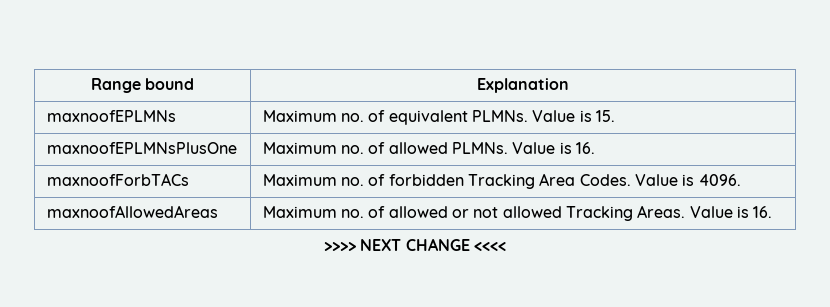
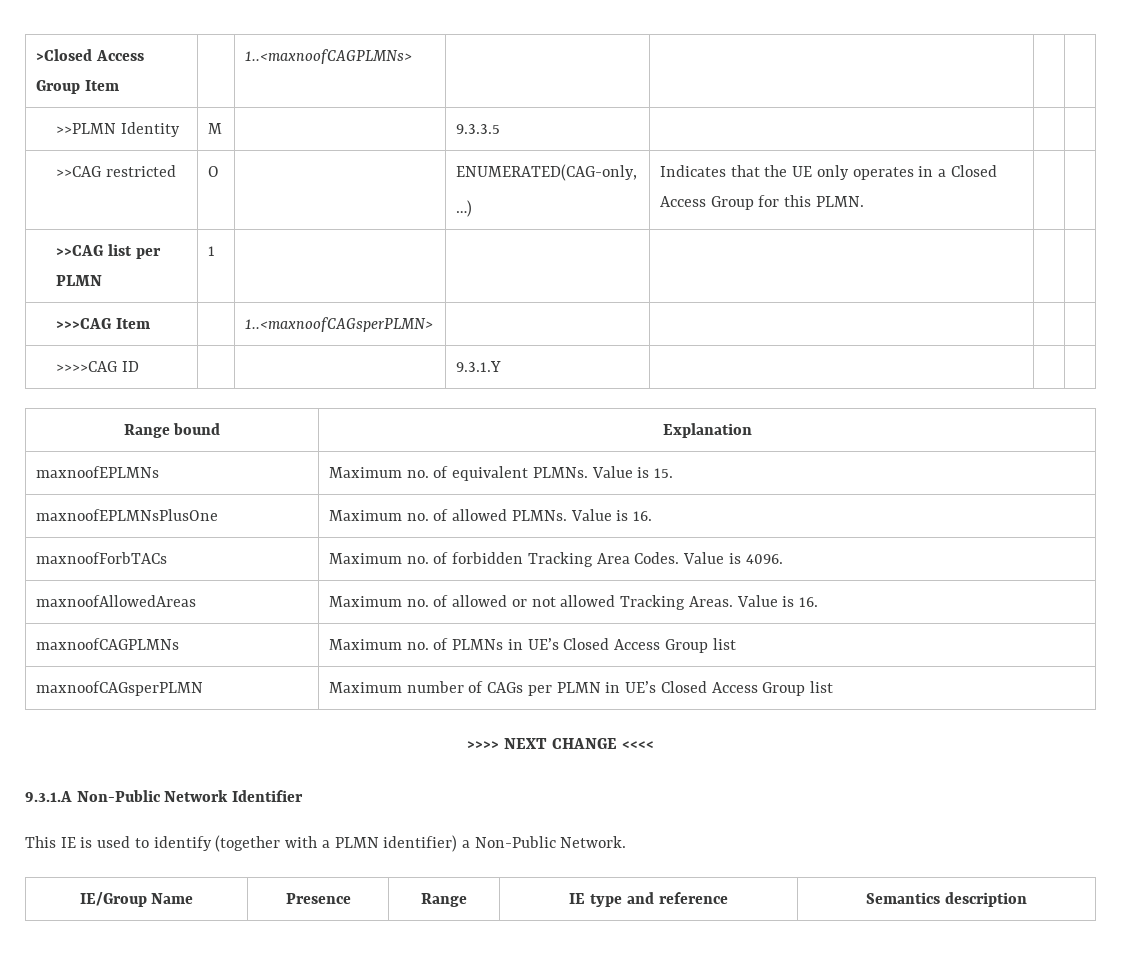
(90, 85) none -> [36,49,144,61] [36,80,119,94] [245,49,413,64] [56,122,180,137] [208,123,223,134] [456,124,501,134] [56,165,176,177] [208,166,220,177] [456,164,638,181] [456,200,473,217] [660,165,997,180] [660,195,864,210] [56,244,161,259] [56,275,103,286] [208,246,216,256] [56,318,150,329] [245,317,434,332] [56,361,139,372] [456,361,502,372] >Closed Access Group Item | | 1..<maxnoofCAGPLMNs> | | | | // >>PLMN Identity | M | | 9.3.3.5 | | | // >>CAG restricted | O | | ENUMERATED(CAG-only, // …) | Indicates that the UE only operates in a Closed Access Group for this PLMN. | | // >>CAG list per PLMN | 1 | | | | | // >>>CAG Item | | 1..<maxnoofCAGsperPLMN> | | | | // >>>>CAG ID | | | 9.3.1.Y | | | //
[324,238,506,251] // >>>> NEXT CHANGE <<<< -> [36,638,180,650] [329,638,736,653] [36,681,204,696] [329,681,833,696] [467,738,654,749] [25,790,304,802] [25,835,627,852] [79,892,194,907] [285,893,351,904] [421,893,467,907] [569,892,728,907] [866,892,1027,907] // maxnoofCAGPLMNs | Maximum no. of PLMNs in UE’s Closed Access Group list // maxnoofCAGsperPLMN | Maximum number of CAGs per PLMN in UE’s Closed Access Group list // >>>> NEXT CHANGE <<<< // 9.3.1.A Non-Public Network Identifier // This IE is used to identify (together with a PLMN identifier) a Non-Public Network. // IE/Group Name | Presence | Range | IE type and reference | Semantics description

